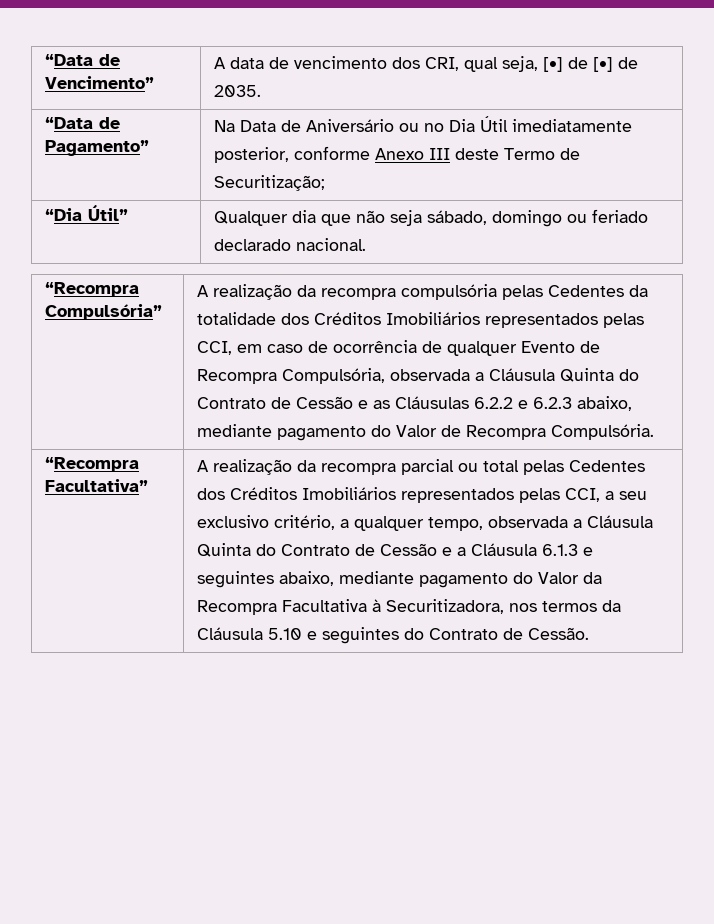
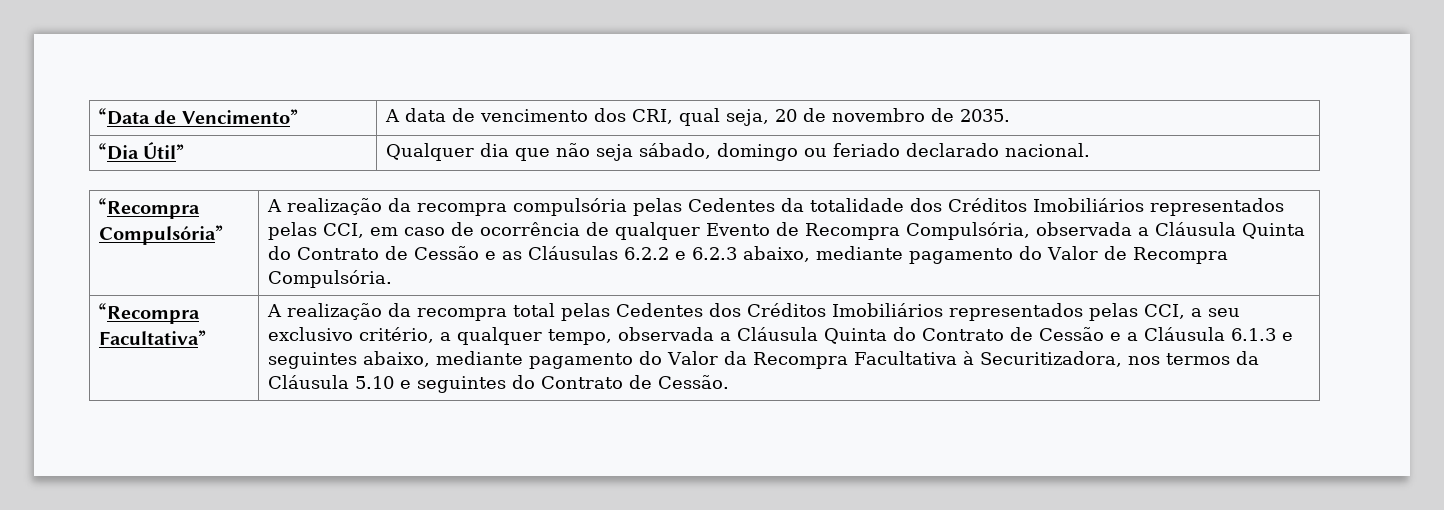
[542,57,613,72] [•] de [•] -> [775,108,926,122] 20 de novembro
[44,117,120,129] [44,140,149,156] [213,116,632,132] [213,146,580,163] [213,175,325,191] // “Data de Pagamento” | Na Data de Aniversário ou no Dia Útil imediatamente posterior, conforme Anexo III deste Termo de Securitização; -> (1011, 115) none
[400,459,478,475] parcial ou -> (508, 314) none

